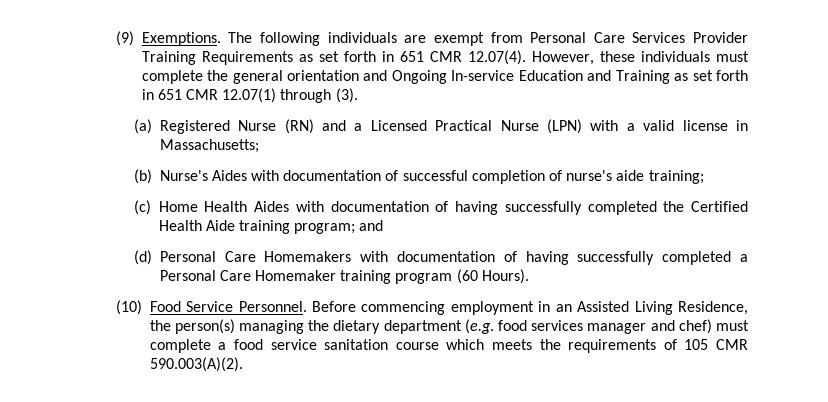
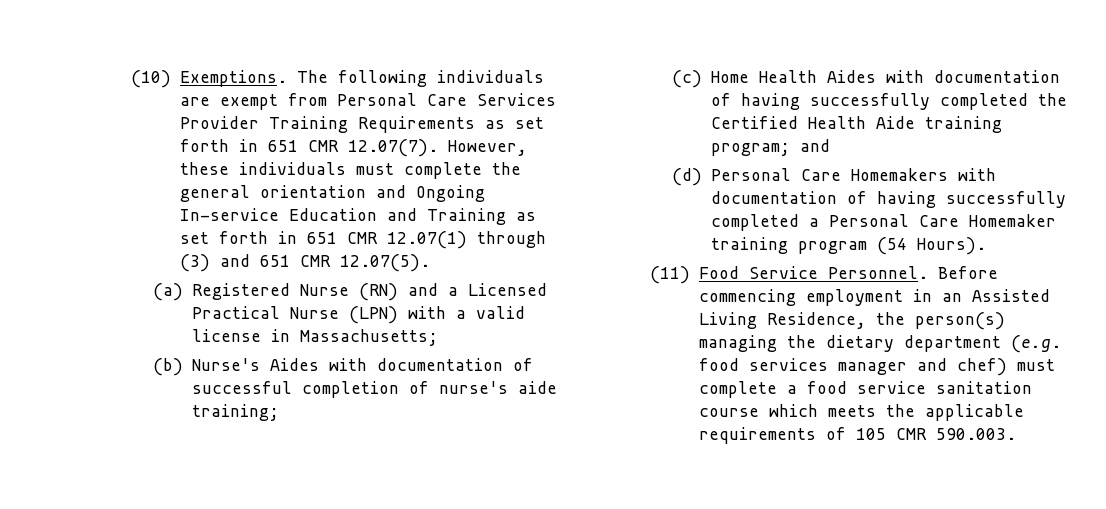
[115,31,134,46] (9) -> [130,70,171,88] (10)
[467,50,526,65] 12.07(4). -> [347,139,438,157] 12.07(7).
[335,88,358,103] (3). -> [179,254,430,272] (3) and 651 CMR 12.07(5).
[456,269,478,284] (60 -> [876,237,907,255] (54
[115,300,142,315] (10) -> [649,266,690,284] (11)
(561, 344) none -> [924,404,1024,421] applicable
[149,357,243,372] 590.003(A)(2). -> [935,428,1016,440] 590.003.

